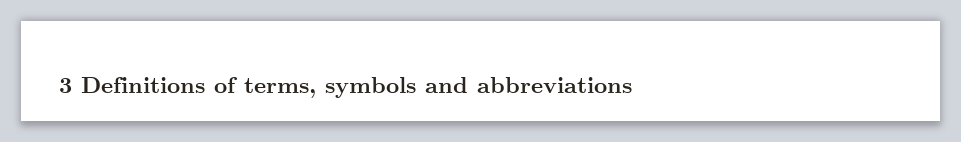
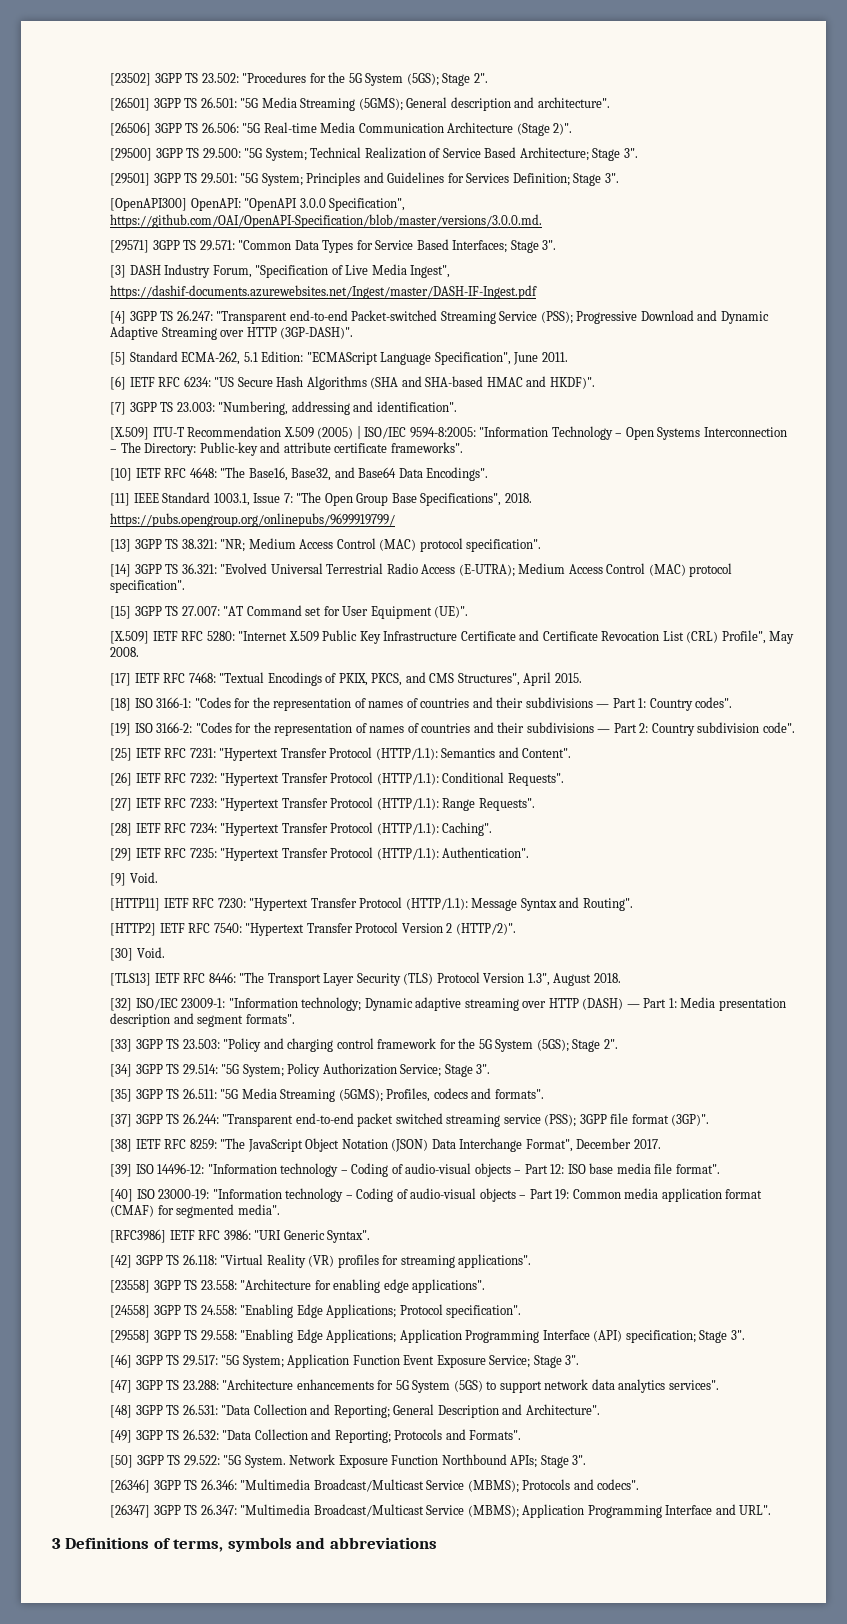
(59, 85) none -> [110,72,488,86] [110,97,610,111] [110,122,573,136] [110,147,638,161] [110,172,619,186] [110,198,406,211] [110,214,543,228] [110,239,557,253] [110,264,451,278] [110,285,538,299] [110,310,769,324] [110,326,354,340] [110,351,568,365] [110,376,595,390] [110,401,457,415] [110,426,787,440] [110,442,463,456] [110,467,489,481] [110,492,532,506] [110,513,396,527] [110,538,542,552] [110,563,733,577] [110,580,186,593] [110,605,469,619] [110,630,795,644] [110,647,140,657] [110,672,582,686] [110,697,733,711] [110,722,795,736] [110,747,572,761] [110,772,564,786] [110,797,535,811] [110,822,493,836] [110,847,530,861] [110,872,158,886] [110,897,633,911] [110,922,516,936] [110,947,165,961] [110,972,621,986] [110,997,786,1011] [110,1013,295,1027] [110,1038,618,1052] [110,1063,491,1077] [110,1088,544,1102] [110,1113,710,1127] [110,1138,661,1152] [110,1163,720,1177] [110,1188,763,1202] [110,1204,280,1218] [110,1229,371,1243] [110,1254,532,1268] [110,1279,486,1293] [110,1304,522,1318] [110,1329,745,1343] [110,1354,580,1368] [110,1379,719,1393] [110,1404,600,1418] [110,1429,522,1443] [110,1454,587,1468] [110,1479,640,1493] [110,1504,772,1518] [23502] 3GPP TS 23.502: "Procedures for the 5G System (5GS); Stage 2". // [26501] 3GPP TS 26.501: "5G Media Streaming (5GMS); General description and architecture". // [26506] 3GPP TS 26.506: "5G Real-time Media Communication Architecture (Stage 2)". // [29500] 3GPP TS 29.500: "5G System; Technical Realization of Service Based Architecture; Stage 3". // [29501] 3GPP TS 29.501: "5G System; Principles and Guidelines for Services Definition; Stage 3". // [OpenAPI300] OpenAPI: "OpenAPI 3.0.0 Specification", https://github.com/OAI/OpenAPI-Specification/blob/master/versions/3.0.0.md. // [29571] 3GPP TS 29.571: "Common Data Types for Service Based Interfaces; Stage 3". // [3] DASH Industry Forum, "Specification of Live Media Ingest", // https://dashif-documents.azurewebsites.net/Ingest/master/DASH-IF-Ingest.pdf // [4] 3GPP TS 26.247: "Transparent end-to-end Packet-switched Streaming Service (PSS); Progressive Download and Dynamic Adaptive Streaming over HTTP (3GP-DASH)". // [5] Standard ECMA-262, 5.1 Edition: "ECMAScript Language Specification", June 2011. // [6] IETF RFC 6234: "US Secure Hash Algorithms (SHA and SHA-based HMAC and HKDF)". // [7] 3GPP TS 23.003: "Numbering, addressing and identification". // [X.509] ITU-T Recommendation X.509 (2005) | ISO/IEC 9594-8:2005: "Information Technology – Open Systems Interconnection – The Directory: Public-key and attribute certificate frameworks". // [10] IETF RFC 4648: "The Base16, Base32, and Base64 Data Encodings". // [11] IEEE Standard 1003.1, Issue 7: "The Open Group Base Specifications", 2018. // https://pubs.opengroup.org/onlinepubs/9699919799/ // [13] 3GPP TS 38.321: "NR; Medium Access Control (MAC) protocol specification". // [14] 3GPP TS 36.321: "Evolved Universal Terrestrial Radio Access (E-UTRA); Medium Access Control (MAC) protocol specification". // [15] 3GPP TS 27.007: "AT Command set for User Equipment (UE)". // [X.509] IETF RFC 5280: "Internet X.509 Public Key Infrastructure Certificate and Certificate Revocation List (CRL) Profile", May 2008. // [17] IETF RFC 7468: "Textual Encodings of PKIX, PKCS, and CMS Structures", April 2015. // [18] ISO 3166-1: "Codes for the representation of names of countries and their subdivisions — Part 1: Country codes". // [19] ISO 3166-2: "Codes for the representation of names of countries and their subdivisions — Part 2: Country subdivision code". // [25] IETF RFC 7231: "Hypertext Transfer Protocol (HTTP/1.1): Semantics and Content". // [26] IETF RFC 7232: "Hypertext Transfer Protocol (HTTP/1.1): Conditional Requests". // [27] IETF RFC 7233: "Hypertext Transfer Protocol (HTTP/1.1): Range Requests". // [28] IETF RFC 7234: "Hypertext Transfer Protocol (HTTP/1.1): Caching". // [29] IETF RFC 7235: "Hypertext Transfer Protocol (HTTP/1.1): Authentication". // [9] Void. // [HTTP11] IETF RFC 7230: "Hypertext Transfer Protocol (HTTP/1.1): Message Syntax and Routing". // [HTTP2] IETF RFC 7540: "Hypertext Transfer Protocol Version 2 (HTTP/2)". // [30] Void. // [TLS13] IETF RFC 8446: "The Transport Layer Security (TLS) Protocol Version 1.3", August 2018. // [32] ISO/IEC 23009-1: "Information technology; Dynamic adaptive streaming over HTTP (DASH) — Part 1: Media presentation description and segment formats". // [33] 3GPP TS 23.503: "Policy and charging control framework for the 5G System (5GS); Stage 2". // [34] 3GPP TS 29.514: "5G System; Policy Authorization Service; Stage 3". // [35] 3GPP TS 26.511: "5G Media Streaming (5GMS); Profiles, codecs and formats". // [37] 3GPP TS 26.244: "Transparent end-to-end packet switched streaming service (PSS); 3GPP file format (3GP)". // [38] IETF RFC 8259: "The JavaScript Object Notation (JSON) Data Interchange Format", December 2017. // [39] ISO 14496-12: "Information technology – Coding of audio-visual objects – Part 12: ISO base media file format". // [40] ISO 23000-19: "Information technology – Coding of audio-visual objects – Part 19: Common media application format (CMAF) for segmented media". // [RFC3986] IETF RFC 3986: "URI Generic Syntax". // [42] 3GPP TS 26.118: "Virtual Reality (VR) profiles for streaming applications". // [23558] 3GPP TS 23.558: "Architecture for enabling edge applications". // [24558] 3GPP TS 24.558: "Enabling Edge Applications; Protocol specification". // [29558] 3GPP TS 29.558: "Enabling Edge Applications; Application Programming Interface (API) specification; Stage 3". // [46] 3GPP TS 29.517: "5G System; Application Function Event Exposure Service; Stage 3". // [47] 3GPP TS 23.288: "Architecture enhancements for 5G System (5GS) to support network data analytics services". // [48] 3GPP TS 26.531: "Data Collection and Reporting; General Description and Architecture". // [49] 3GPP TS 26.532: "Data Collection and Reporting; Protocols and Formats". // [50] 3GPP TS 29.522: "5G System. Network Exposure Function Northbound APIs; Stage 3". // [26346] 3GPP TS 26.346: "Multimedia Broadcast/Multicast Service (MBMS); Protocols and codecs". // [26347] 3GPP TS 26.347: "Multimedia Broadcast/Multicast Service (MBMS); Application Programming Interface and URL". //

